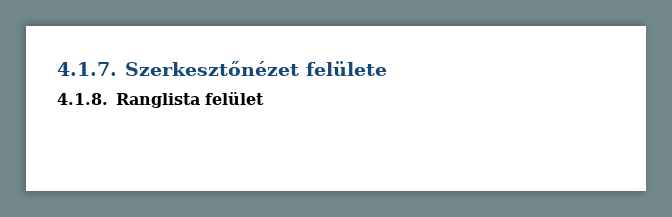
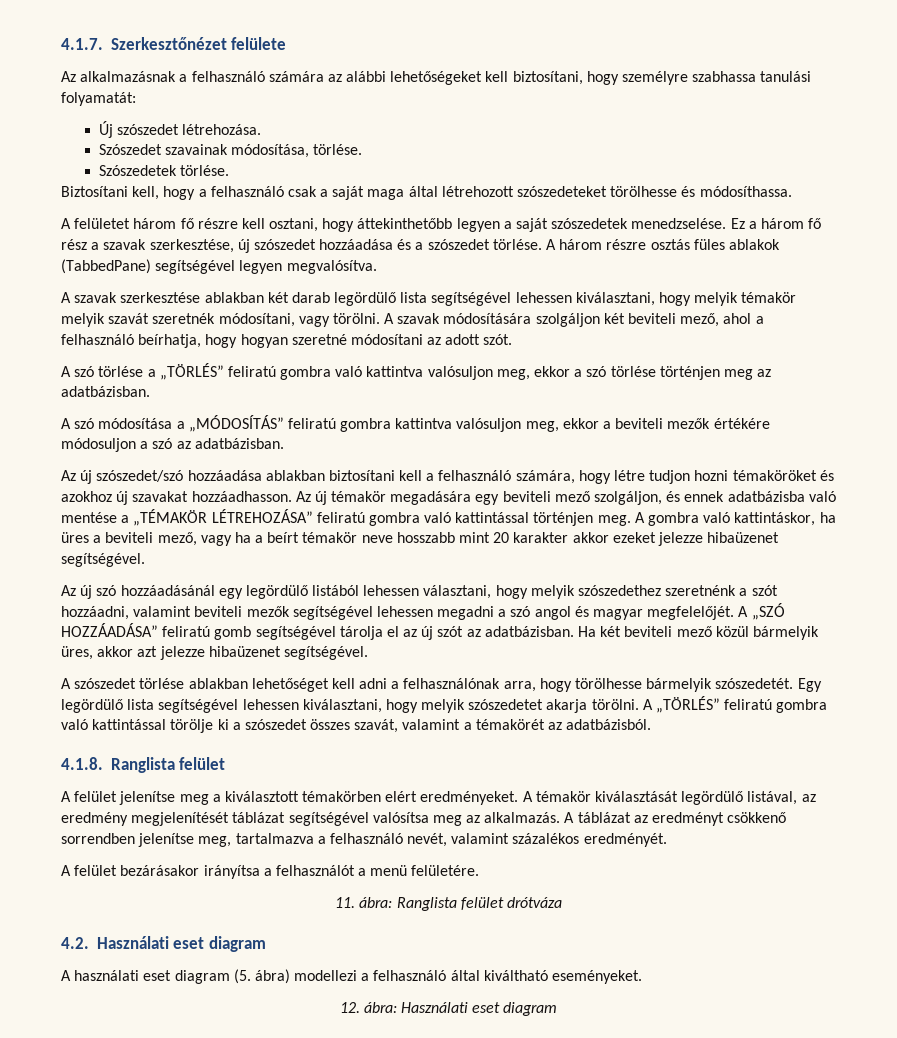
[57,92,264,108] 4.1.8. Ranglista felület -> [61,71,812,85] [61,92,136,106] [98,121,262,138] [98,144,363,158] [98,165,230,176] [61,186,792,200] [61,218,822,232] [61,239,780,253] [61,259,377,274] [61,292,797,306] [61,313,764,327] [61,334,513,348] [61,363,772,380] [61,386,150,397] [61,415,770,432] [61,438,284,452] [61,470,834,484] [61,491,836,505] [61,509,836,526] [61,532,780,546] [61,553,145,567] [61,585,778,599] [61,603,785,620] [61,623,819,640] [61,646,368,660] [61,678,822,692] [61,696,828,713] [61,719,652,733] [61,757,226,773] [61,791,816,805] [61,812,787,826] [61,833,667,847] [61,865,480,879] [335,897,562,911] [61,936,266,952] [61,969,643,984] [339,1002,558,1016] Az alkalmazásnak a felhasználó számára az alábbi lehetőségeket kell biztosítani, hogy személyre szabhassa tanulási folyamatát: // Új szószedet létrehozása. // Szószedet szavainak módosítása, törlése. // Szószedetek törlése. // Biztosítani kell, hogy a felhasználó csak a saját maga által létrehozott szószedeteket törölhesse és módosíthassa. // A felületet három fő részre kell osztani, hogy áttekinthetőbb legyen a saját szószedetek menedzselése. Ez a három fő rész a szavak szerkesztése, új szószedet hozzáadása és a szószedet törlése. A három részre osztás füles ablakok (TabbedPane) segítségével legyen megvalósítva. // A szavak szerkesztése ablakban két darab legördülő lista segítségével lehessen kiválasztani, hogy melyik témakör melyik szavát szeretnék módosítani, vagy törölni. A szavak módosítására szolgáljon két beviteli mező, ahol a felhasználó beírhatja, hogy hogyan szeretné módosítani az adott szót. // A szó törlése a „TÖRLÉS” feliratú gombra való kattintva valósuljon meg, ekkor a szó törlése történjen meg az adatbázisban. // A szó módosítása a „MÓDOSÍTÁS” feliratú gombra kattintva valósuljon meg, ekkor a beviteli mezők értékére módosuljon a szó az adatbázisban. // Az új szószedet/szó hozzáadása ablakban biztosítani kell a felhasználó számára, hogy létre tudjon hozni témaköröket és azokhoz új szavakat hozzáadhasson. Az új témakör megadására egy beviteli mező szolgáljon, és ennek adatbázisba való mentése a „TÉMAKÖR LÉTREHOZÁSA” feliratú gombra való kattintással történjen meg. A gombra való kattintáskor, ha üres a beviteli mező, vagy ha a beírt témakör neve hosszabb mint 20 karakter akkor ezeket jelezze hibaüzenet segítségével. // Az új szó hozzáadásánál egy legördülő listából lehessen választani, hogy melyik szószedethez szeretnénk a szót hozzáadni, valamint beviteli mezők segítségével lehessen megadni a szó angol és magyar megfelelőjét. A „SZÓ HOZZÁADÁSA” feliratú gomb segítségével tárolja el az új szót az adatbázisban. Ha két beviteli mező közül bármelyik üres, akkor azt jelezze hibaüzenet segítségével. // A szószedet törlése ablakban lehetőséget kell adni a felhasználónak arra, hogy törölhesse bármelyik szószedetét. Egy legördülő lista segítségével lehessen kiválasztani, hogy melyik szószedetet akarja törölni. A „TÖRLÉS” feliratú gombra való kattintással törölje ki a szószedet összes szavát, valamint a témakörét az adatbázisból. // 4.1.8. Ranglista felület // A felület jelenítse meg a kiválasztott témakörben elért eredményeket. A témakör kiválasztását legördülő listával, az eredmény megjelenítését táblázat segítségével valósítsa meg az alkalmazás. A táblázat az eredményt csökkenő sorrendben jelenítse meg, tartalmazva a felhasználó nevét, valamint százalékos eredményét. // A felület bezárásakor irányítsa a felhasználót a menü felületére. // 11. ábra: Ranglista felület drótváza // 4.2. Használati eset diagram // A használati eset diagram (5. ábra) modellezi a felhasználó által kiváltható eseményeket. // 12. ábra: Használati eset diagram

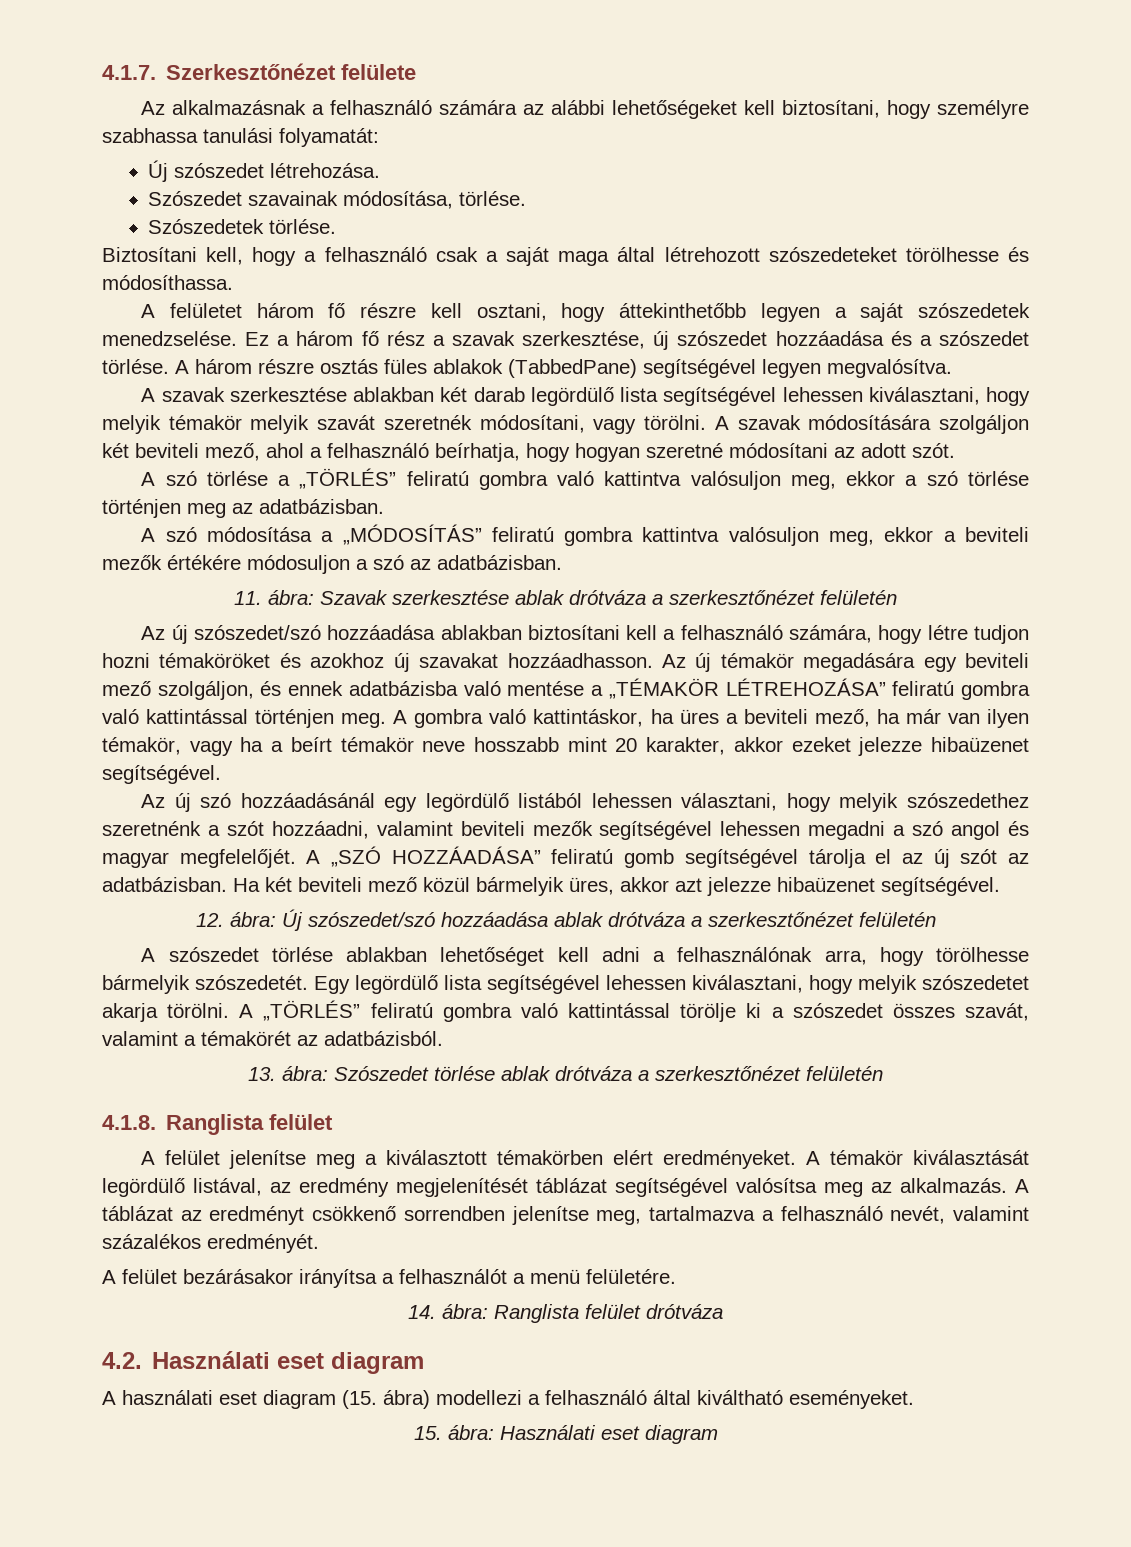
(284, 443) none -> [234,590,897,605] // 11. ábra: Szavak szerkesztése ablak drótváza a szerkesztőnézet felületén
(197, 539) none -> [876,709,1029,728] [102,737,181,755] ha már van ilyen témakör,
[513,532,569,543] karakter -> [646,737,726,755] karakter,
(368, 653) none -> [195,909,936,931] // 12. ábra: Új szószedet/szó hozzáadása ablak drótváza a szerkesztőnézet felületén
(652, 724) none -> [248,1066,883,1081] // 13. ábra: Szószedet törlése ablak drótváza a szerkesztőnézet felületén
[335,897,356,908] 11. -> [408,1305,436,1319] 14.
[233,969,251,984] (5. -> [342,1390,377,1409] (15.
[339,1002,360,1013] 12. -> [413,1426,442,1440] 15.

